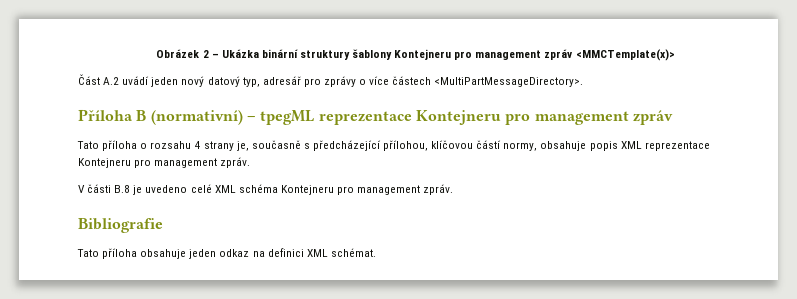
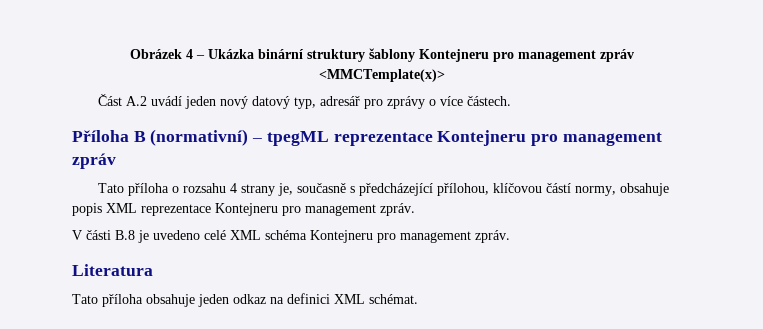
[202,50,209,58] 2 -> [185,49,193,59] 4
[392,76,584,87] částech <MultiPartMessageDirectory>. -> [466,96,511,106] částech.
[78,218,163,233] Bibliografie -> [72,264,153,276] Literatura

